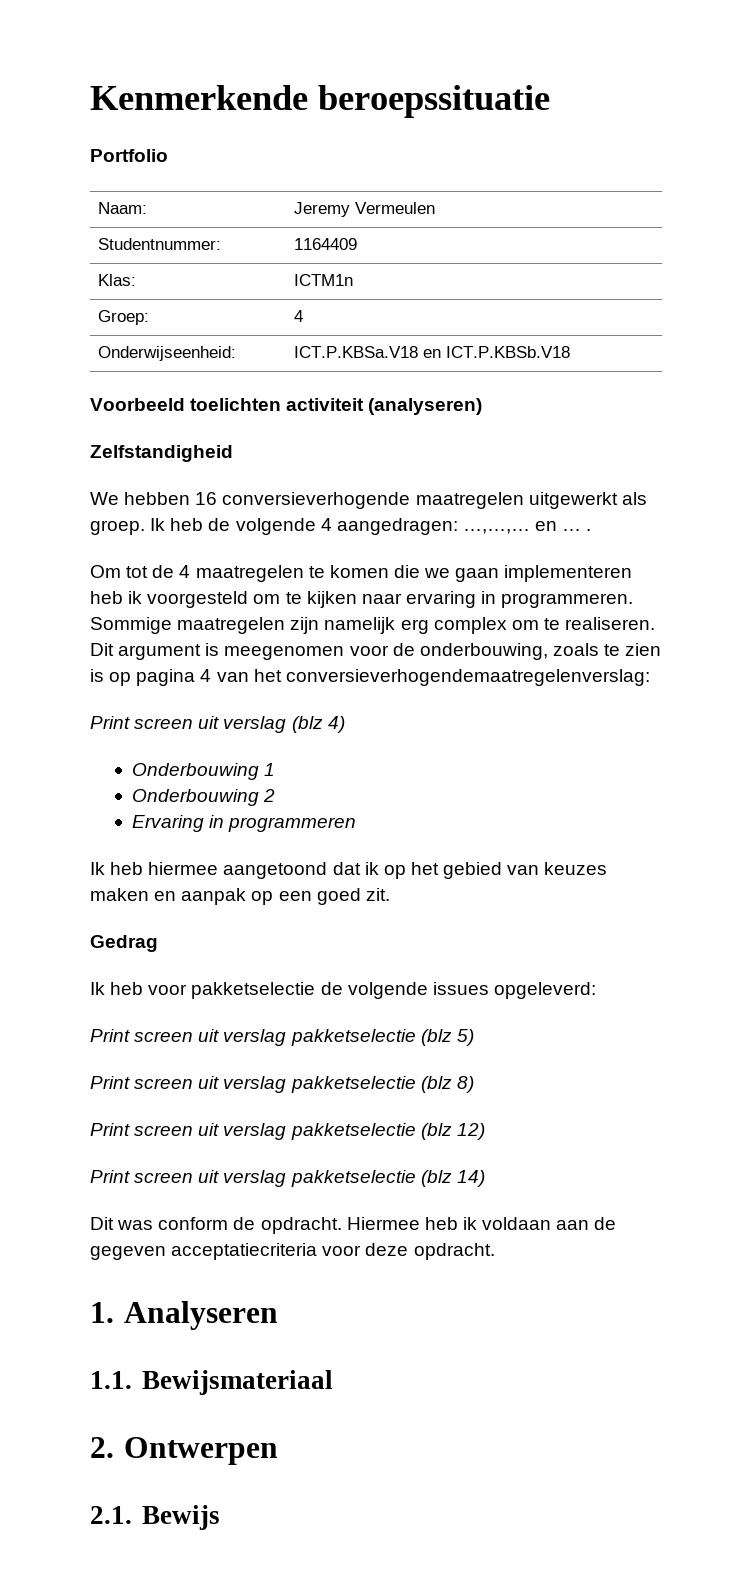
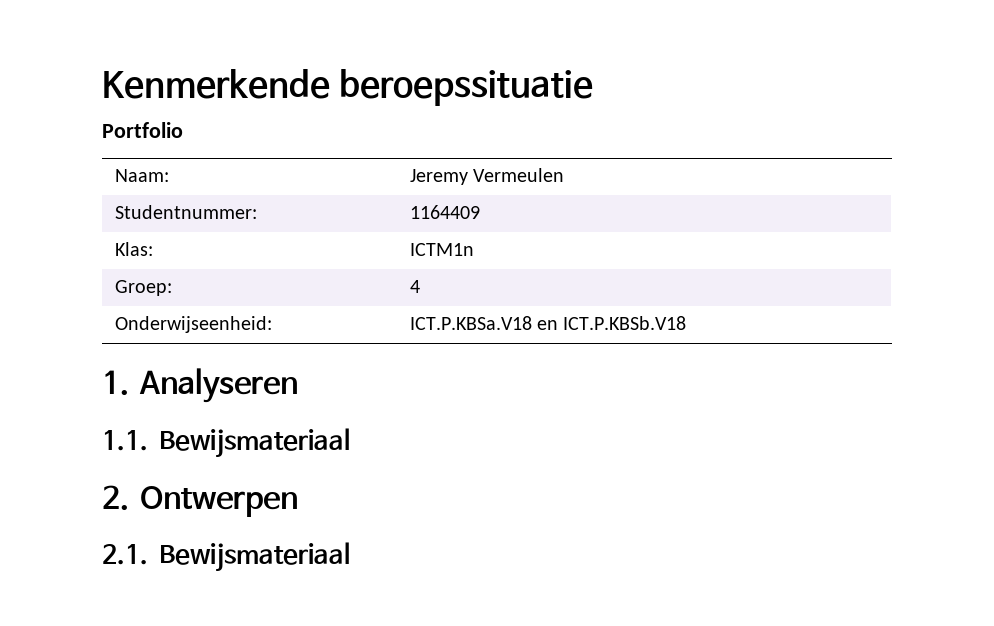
[90,398,483,415] [90,445,233,462] [90,492,647,509] [90,518,592,535] [90,565,633,582] [90,591,634,608] [90,617,656,634] [90,643,662,660] [90,669,650,686] [90,716,345,733] [131,763,276,780] [131,789,276,806] [131,815,357,832] [90,862,608,879] [90,888,390,905] [90,935,158,952] [90,982,596,999] [90,1029,474,1046] [90,1076,474,1093] [90,1123,485,1140] [90,1170,485,1187] [90,1217,617,1234] [90,1243,495,1260] // Voorbeeld toelichten activiteit (analyseren) // Zelfstandigheid // We hebben 16 conversieverhogende maatregelen uitgewerkt als groep. Ik heb de volgende 4 aangedragen: …,…,… en … . // Om tot de 4 maatregelen te komen die we gaan implementeren heb ik voorgesteld om te kijken naar ervaring in programmeren. Sommige maatregelen zijn namelijk erg complex om te realiseren. Dit argument is meegenomen voor de onderbouwing, zoals te zien is op pagina 4 van het conversieverhogendemaatregelenverslag: // Print screen uit verslag (blz 4) // Onderbouwing 1 // Onderbouwing 2 // Ervaring in programmeren // Ik heb hiermee aangetoond dat ik op het gebied van keuzes maken en aanpak op een goed zit. // Gedrag // Ik heb voor pakketselectie de volgende issues opgeleverd: // Print screen uit verslag pakketselectie (blz 5) // Print screen uit verslag pakketselectie (blz 8) // Print screen uit verslag pakketselectie (blz 12) // Print screen uit verslag pakketselectie (blz 14) // Dit was conform de opdracht. Hiermee heb ik voldaan aan de gegeven acceptatiecriteria voor deze opdracht. -> (687, 323) none
[141,1505,220,1530] Bewijs -> [158,542,350,572] Bewijsmateriaal

